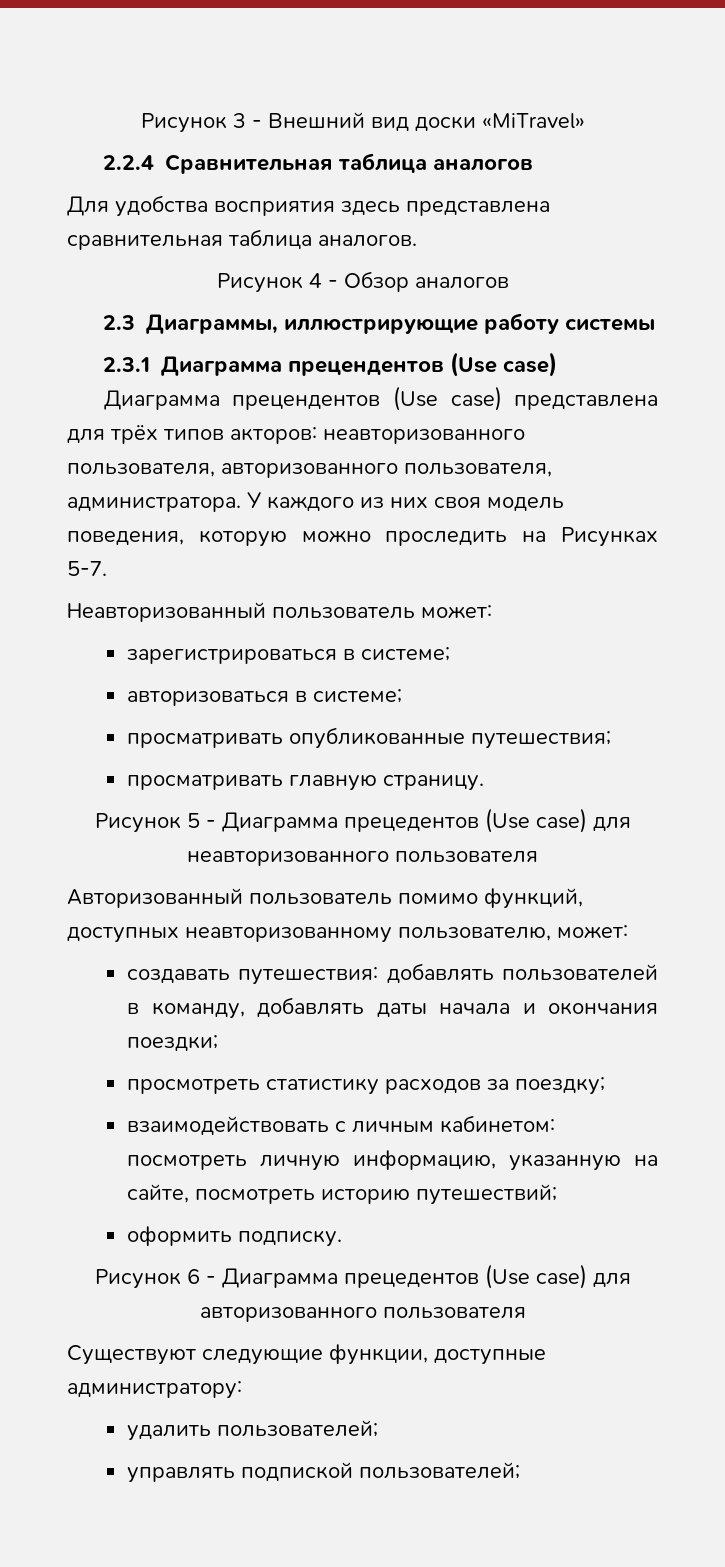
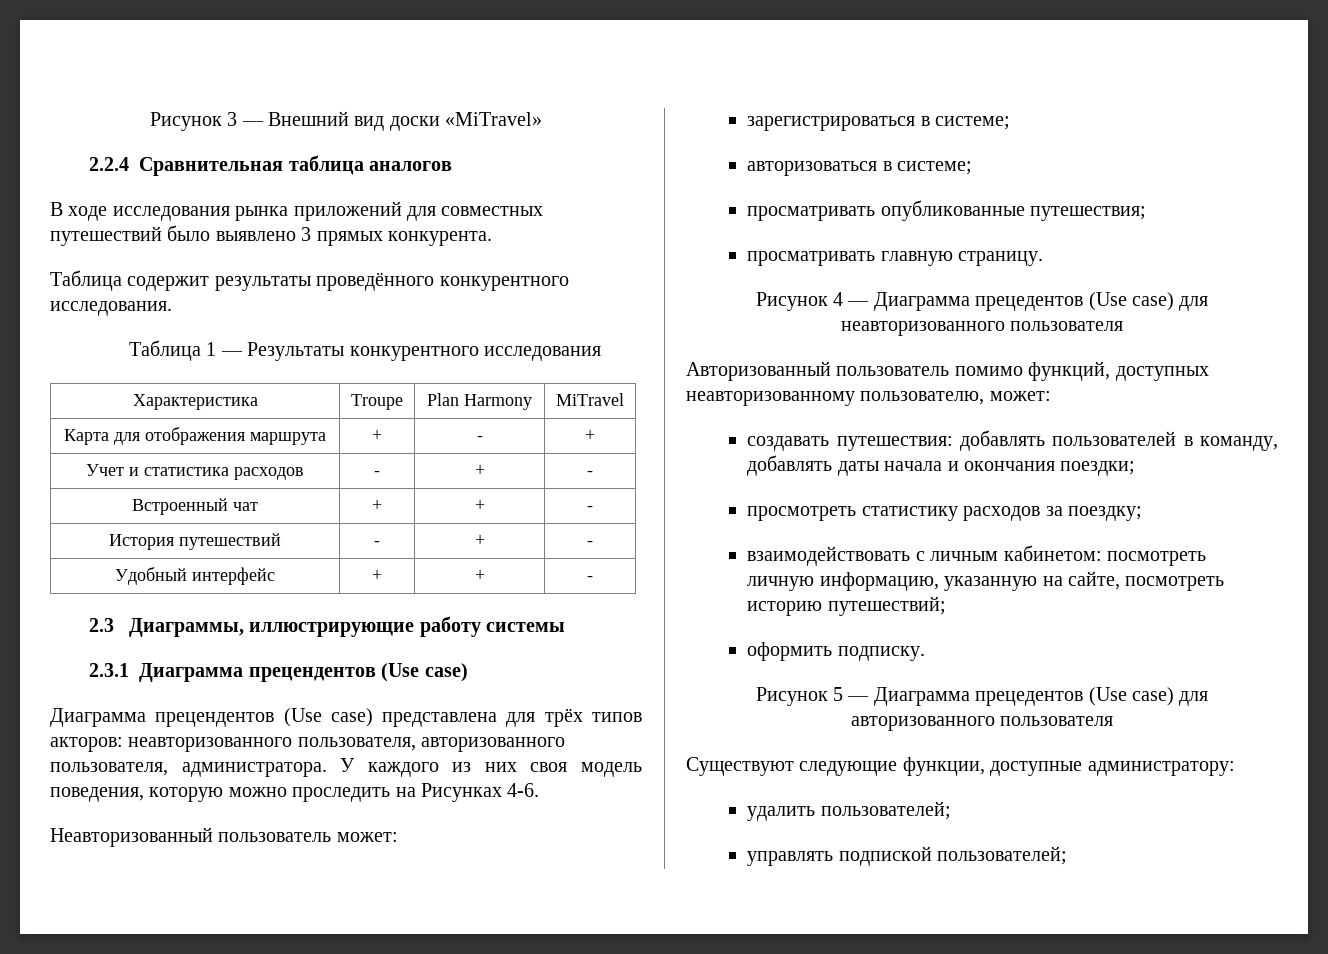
[251,120,262,128] - -> [241,121,264,126] —
[67,195,550,217] [67,229,417,250] [216,271,509,293] Для удобства восприятия здесь представлена сравнительная таблица аналогов. // Рисунок 4 - Обзор аналогов -> [50,201,544,221] [50,225,492,246] [50,270,569,291] [50,301,172,316] [128,340,601,361] [132,394,258,410] [351,394,403,410] [427,393,532,410] [556,393,624,406] [64,427,326,445] [372,429,382,441] [476,436,483,441] [585,429,595,441] [86,464,304,480] [374,471,380,476] [474,464,485,476] [587,471,593,476] [132,498,258,515] [372,499,382,511] [474,499,485,511] [587,506,593,511] [109,533,281,550] [374,541,380,546] [474,534,485,546] [587,541,593,546] [115,567,275,585] [372,569,382,581] [474,569,485,581] [587,576,593,581] В ходе исследования рынка приложений для совместных путешествий было выявлено 3 прямых конкурента. // Таблица содержит результаты проведённого конкурентного исследования. // Таблица 1 — Результаты конкурентного исследования // Характеристика | Troupe | Plan Harmony | MiTravel // Карта для отображения маршрута | + | - | + // Учет и статистика расходов | - | + | - // Встроенный чат | + | + | - // История путешествий | - | + | - // Удобный интерфейс | + | + | -
[67,561,107,576] 5-7. -> [507,783,540,797] 4-6.
[186,813,216,828] 5 - -> [833,292,870,306] 4 —
[186,1269,216,1284] 6 - -> [833,687,870,701] 5 —

